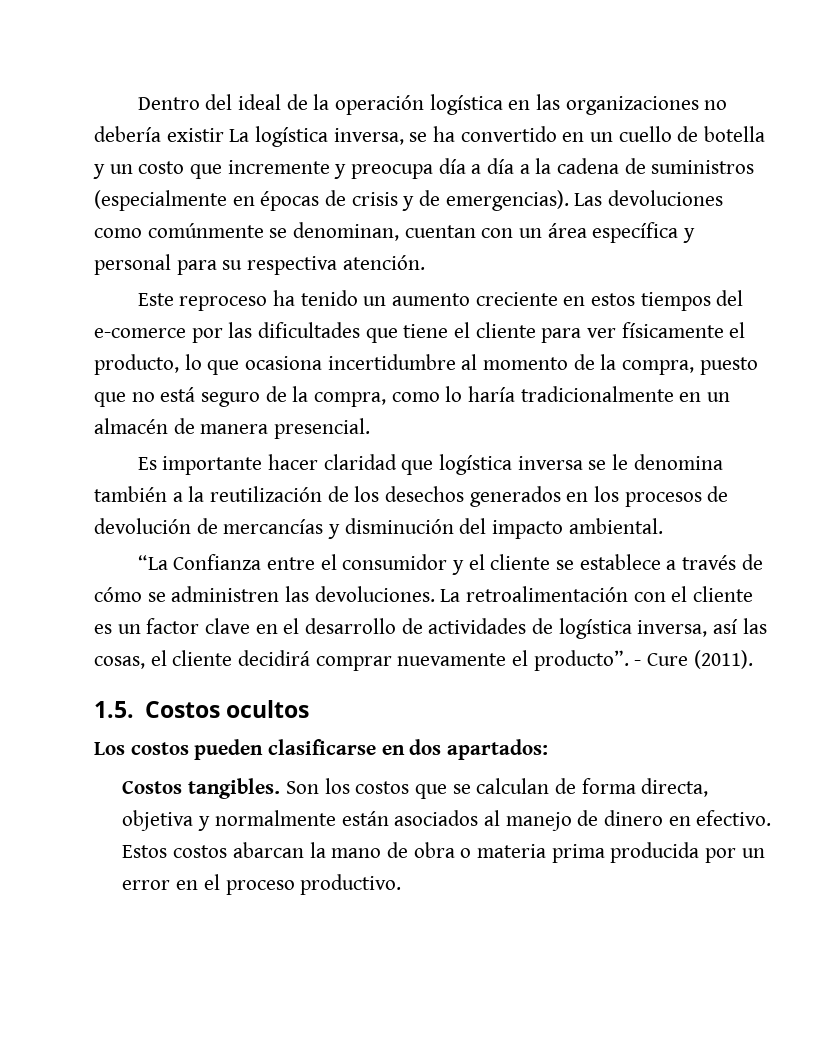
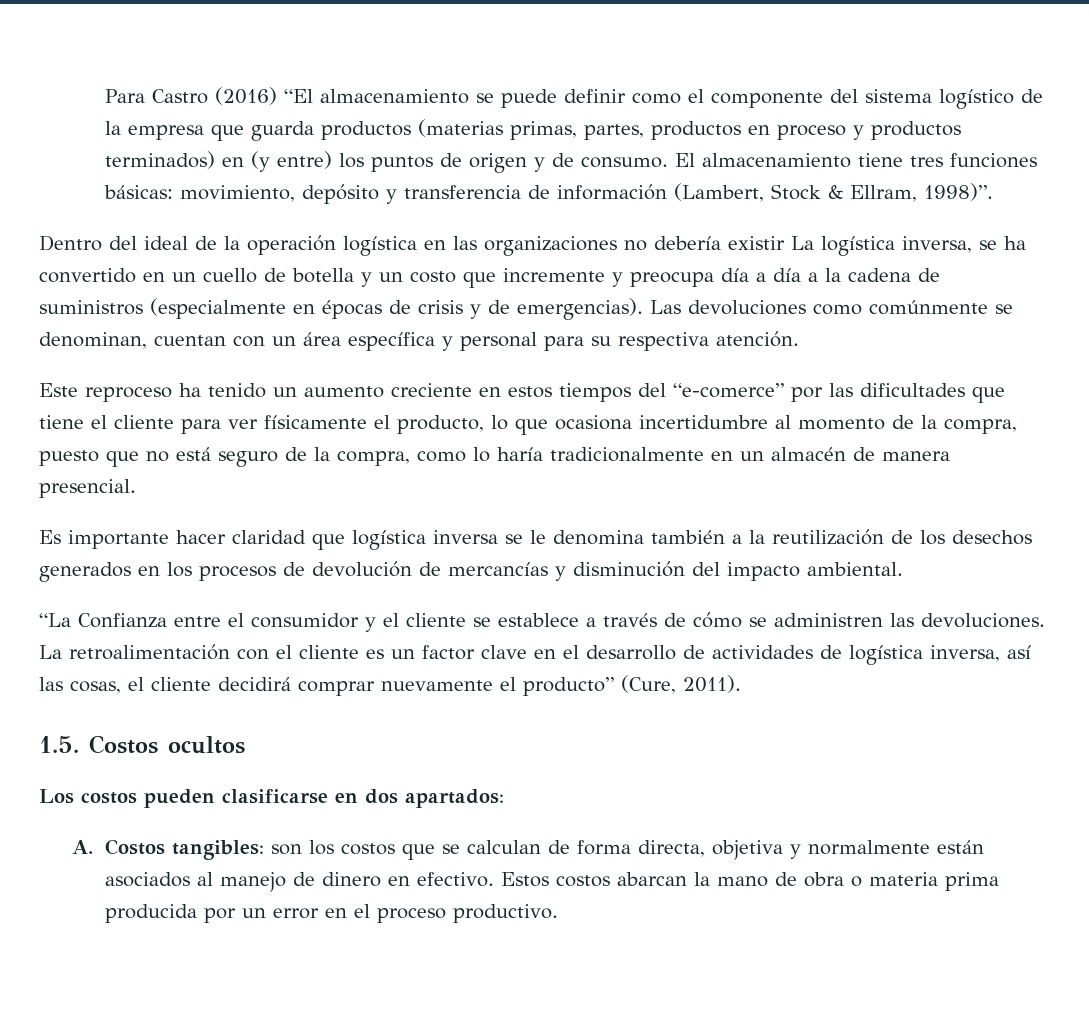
(137, 103) none -> [105,87,1044,109] [105,119,962,141] [105,151,1038,173] [104,183,994,204] Para Castro (2016) “El almacenamiento se puede definir como el componente del sistema logístico de la empresa que guarda productos (materias primas, partes, productos en proceso y productos terminados) en (y entre) los puntos de origen y de consumo. El almacenamiento tiene tres funciones básicas: movimiento, depósito y transferencia de información (Lambert, Stock & Ellram, 1998)”. //
[94,328,186,338] e-comerce -> [673,383,784,398] “e-comerce”
[533,650,753,671] producto”. - Cure (2011). -> [523,675,741,696] producto” (Cure, 2011).
[122,778,319,799] Costos tangibles. Son -> [72,839,303,860] A. Costos tangibles: son

